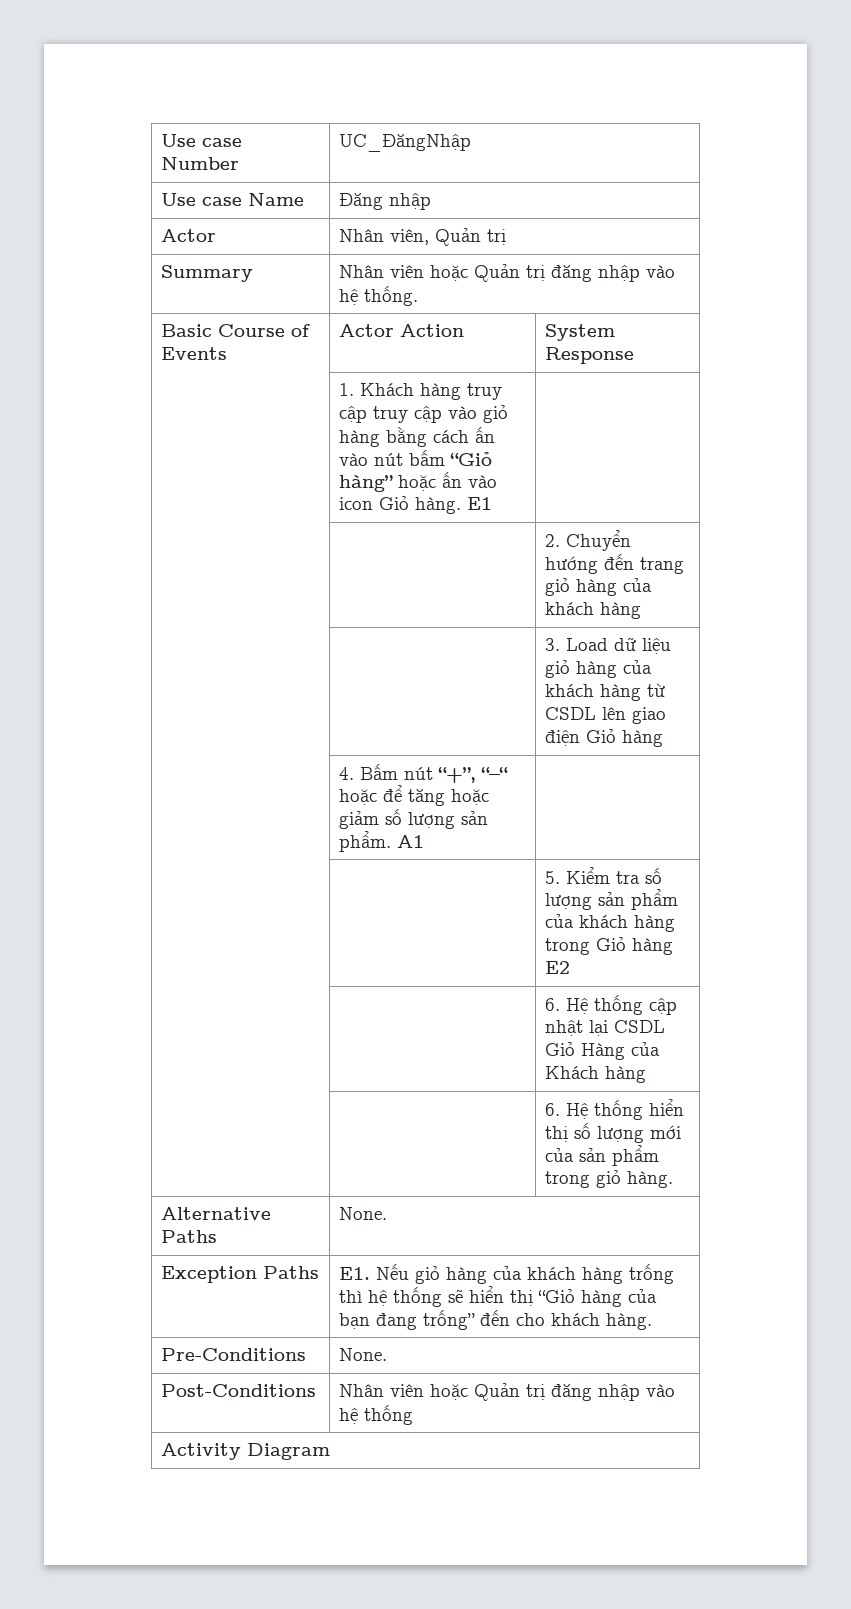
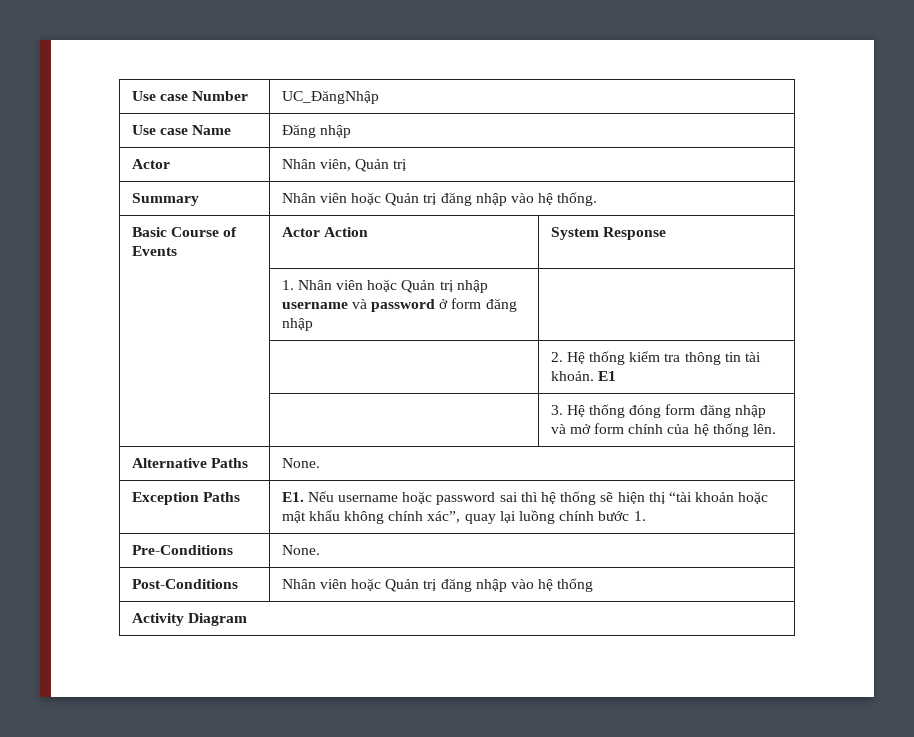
[360,383,503,400] [339,405,509,423] [339,426,496,447] [339,449,493,466] [339,471,498,492] [339,496,493,514] [545,530,632,551] [545,553,685,574] [545,578,653,596] [545,602,642,619] [545,638,672,654] [545,660,653,678] [545,683,666,701] [545,707,667,724] [545,729,664,747] [339,763,509,783] [339,785,490,806] [339,808,489,829] [339,831,425,852] [545,867,663,884] [545,889,679,910] [545,914,676,932] [545,937,674,955] [545,961,571,974] [545,994,678,1015] [545,1020,666,1036] [545,1042,661,1060] [545,1066,647,1083] [545,1099,685,1120] [545,1122,682,1143] [545,1145,660,1166] [545,1170,674,1188] Khách hàng truy cập truy cập vào giỏ hàng bằng cách ấn vào nút bấm “Giỏ hàng” hoặc ấn vào icon Giỏ hàng. E1 | // | | 2. Chuyển hướng đến trang giỏ hàng của khách hàng // | | 3. Load dữ liệu giỏ hàng của khách hàng từ CSDL lên giao điện Giỏ hàng // | 4. Bấm nút “+”, “–“ hoặc để tăng hoặc giảm số lượng sản phẩm. A1 | // | | 5. Kiểm tra số lượng sản phẩm của khách hàng trong Giỏ hàng E2 // | | 6. Hệ thống cập nhật lại CSDL Giỏ Hàng của Khách hàng // | | 6. Hệ thống hiển thị số lượng mới của sản phẩm trong giỏ hàng. -> [297,279,488,293] [281,298,517,312] [281,318,313,331] [550,351,762,365] [550,371,616,381] [550,404,766,418] [550,423,777,437] Nhân viên hoặc Quản trị nhập username và password ở form đăng nhập | // | | 2. Hệ thống kiểm tra thông tin tài khoản. E1 // | | 3. Hệ thống đóng form đăng nhập và mở form chính của hệ thống lên.
[415,1263,675,1284] [339,1286,658,1307] [339,1309,653,1330] giỏ hàng của khách hàng trống thì hệ thống sẽ hiển thị “Giỏ hàng của bạn đang trống” đến cho khách hàng. -> [338,491,769,505] [281,510,646,524] username hoặc password sai thì hệ thống sẽ hiện thị “tài khoản hoặc mật khẩu không chính xác”, quay lại luồng chính bước 1.

